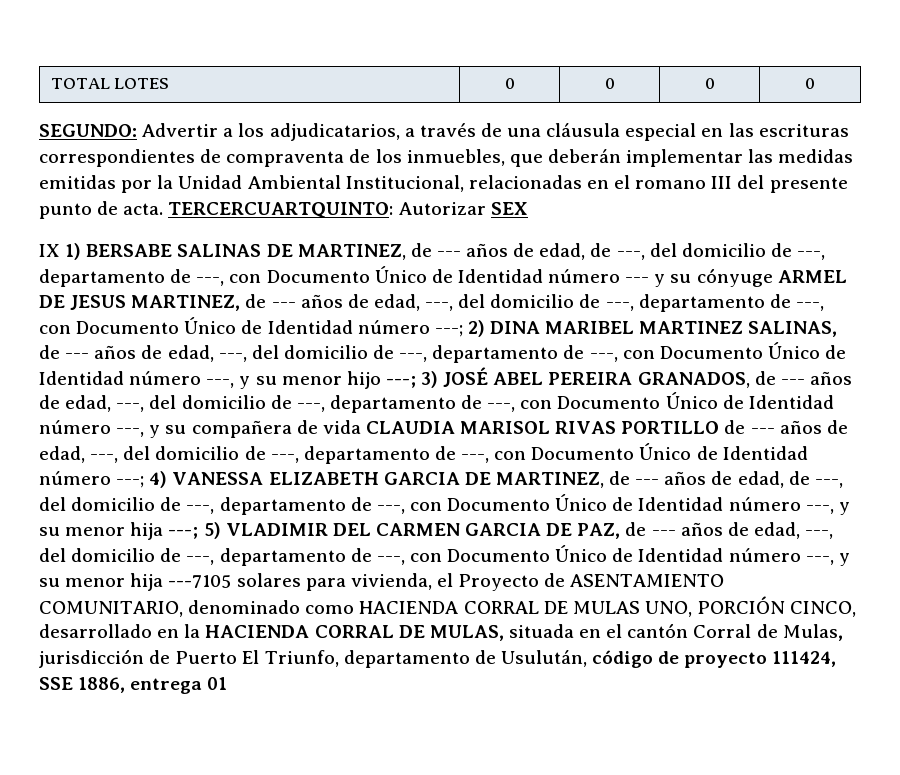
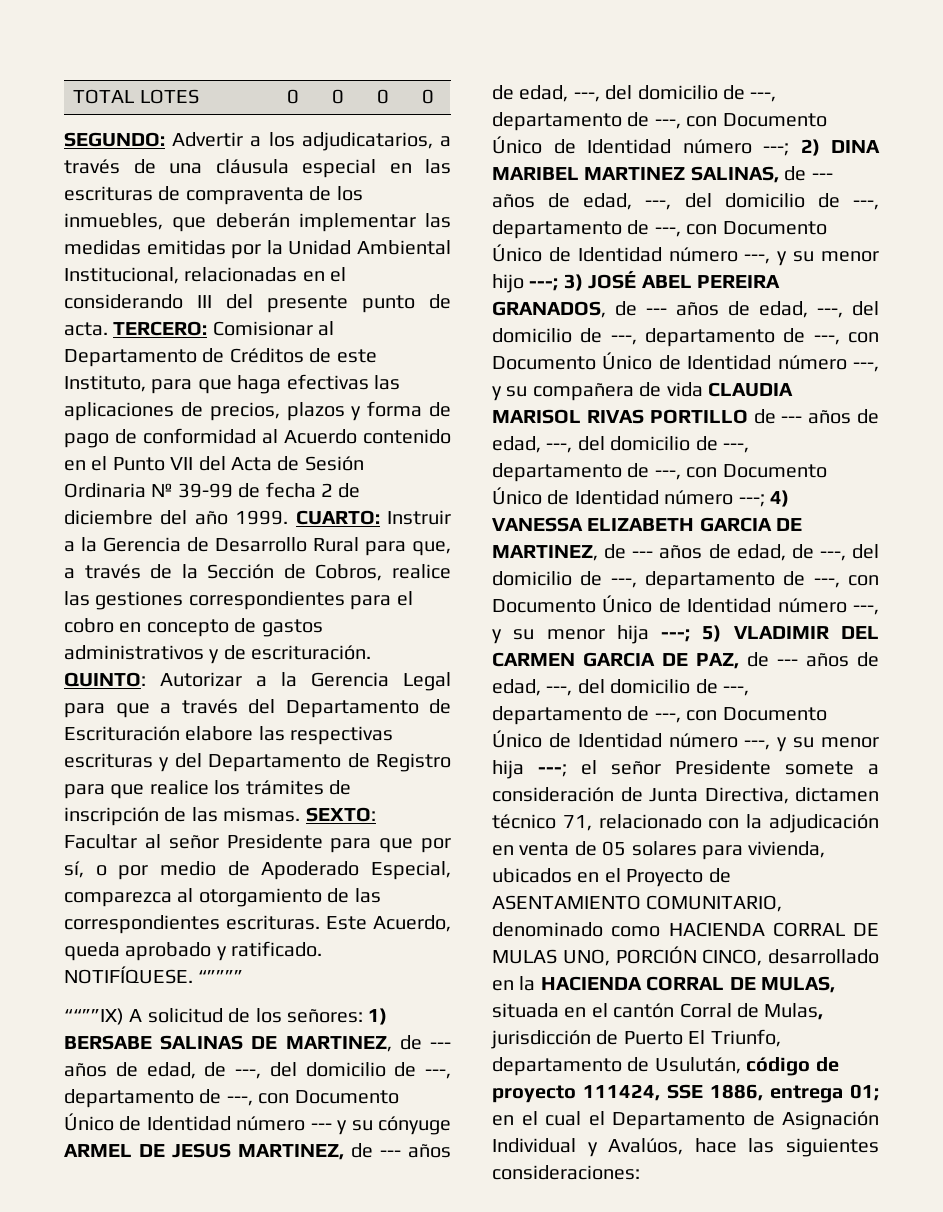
[39,149,195,167] correspondientes -> (153, 193) none
[635,180,707,189] romano -> [64,294,183,309] considerando
[168,202,528,218] [39,244,60,257] TERCERCUARTQUINTO: Autorizar SEX // IX -> [113,321,335,336] [64,348,377,367] [64,374,400,394] [64,401,451,421] [64,428,451,448] [64,456,364,471] [64,482,361,498] [64,510,451,525] [64,537,451,556] [64,564,451,581] [64,591,413,610] [64,618,323,637] [64,645,372,664] [64,672,451,691] [64,699,451,718] [64,726,394,745] [64,753,451,772] [64,780,351,799] [64,807,376,826] [64,834,451,853] [64,861,452,880] [64,888,381,907] [64,915,451,934] [64,941,323,961] [64,966,244,984] [64,1008,363,1025] TERCERO: Comisionar al Departamento de Créditos de este Instituto, para que haga efectivas las aplicaciones de precios, plazos y forma de pago de conformidad al Acuerdo contenido en el Punto VII del Acta de Sesión Ordinaria Nº 39-99 de fecha 2 de diciembre del año 1999. CUARTO: Instruir a la Gerencia de Desarrollo Rural para que, a través de la Sección de Cobros, realice las gestiones correspondientes para el cobro en concepto de gastos administrativos y de escrituración. QUINTO: Autorizar a la Gerencia Legal para que a través del Departamento de Escrituración elabore las respectivas escrituras y del Departamento de Registro para que realice los trámites de inscripción de las mismas. SEXTO: Facultar al señor Presidente para que por sí, o por medio de Apoderado Especial, comparezca al otorgamiento de las correspondientes escrituras. Este Acuerdo, queda aprobado y ratificado. NOTIFÍQUESE. “”””” // ““””IX) A solicitud de los señores:
[168,575,232,588] ---7105 -> [538,760,879,777] [492,787,879,804] [492,814,879,833] [492,841,627,856] ---; el señor Presidente somete a consideración de Junta Directiva, dictamen técnico 71, relacionado con la adjudicación en venta de 05
(432, 581) none -> [492,868,600,883] ubicados en
[207,677,228,690] 01 -> [850,1084,879,1101] [492,1111,879,1130] [492,1138,879,1157] [492,1165,640,1180] 01; en el cual el Departamento de Asignación Individual y Avalúos, hace las siguientes consideraciones:

